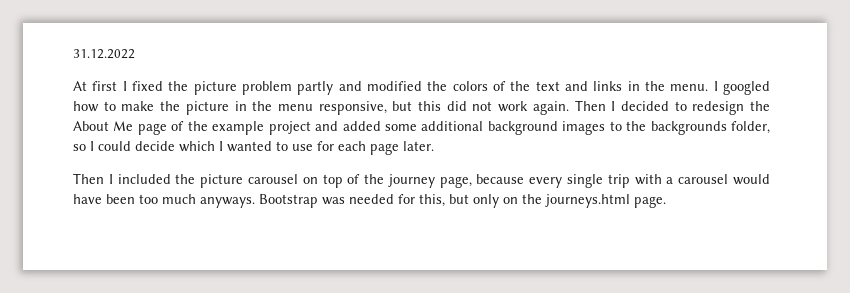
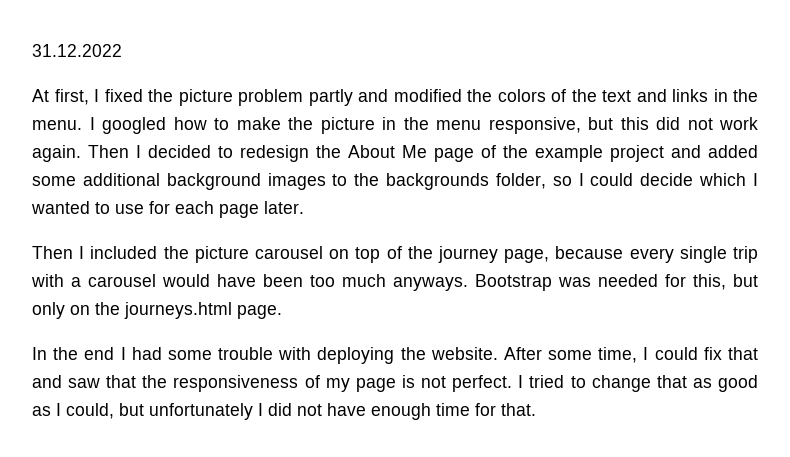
[92,81,118,91] first -> [54,89,89,105] first,
(666, 202) none -> [32,347,758,364] [32,375,759,392] [32,403,536,420] // In the end I had some trouble with deploying the website. After some time, I could fix that and saw that the responsiveness of my page is not perfect. I tried to change that as good as I could, but unfortunately I did not have enough time for that.

